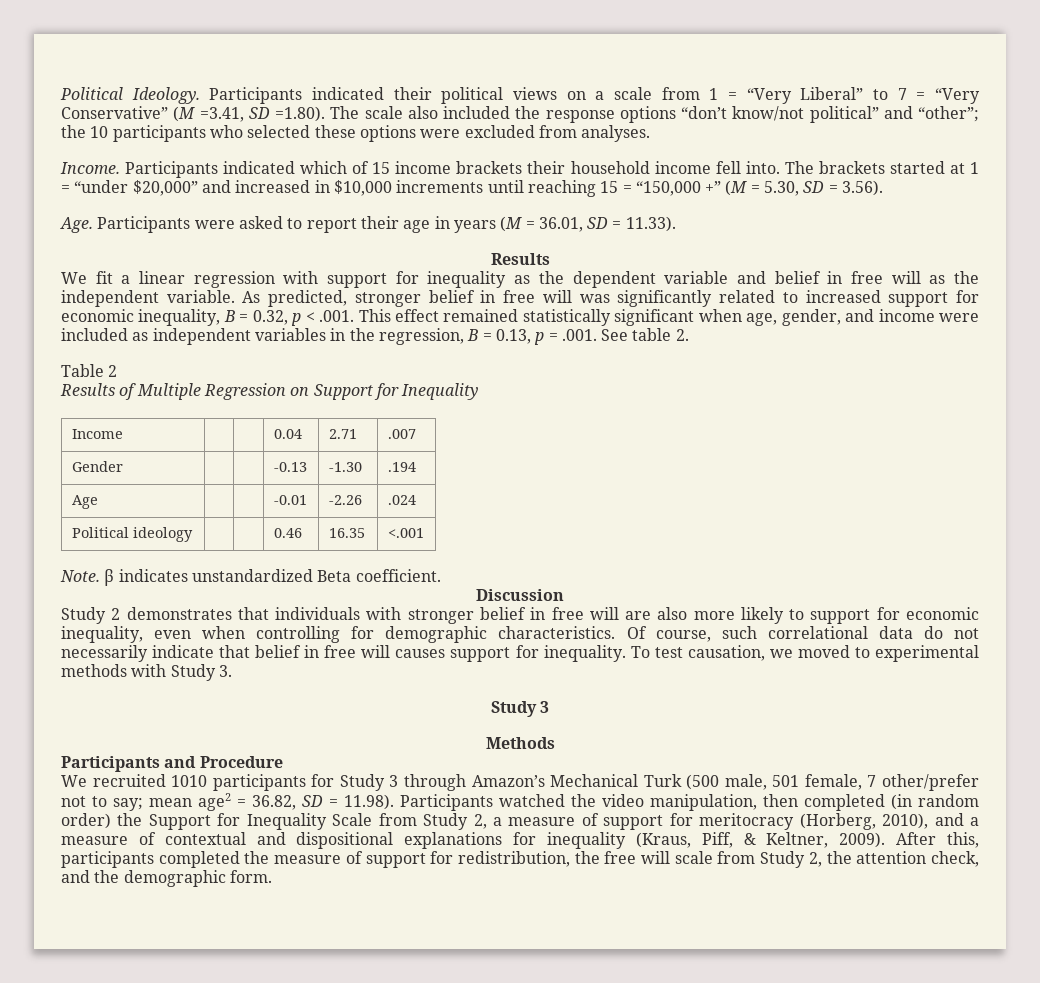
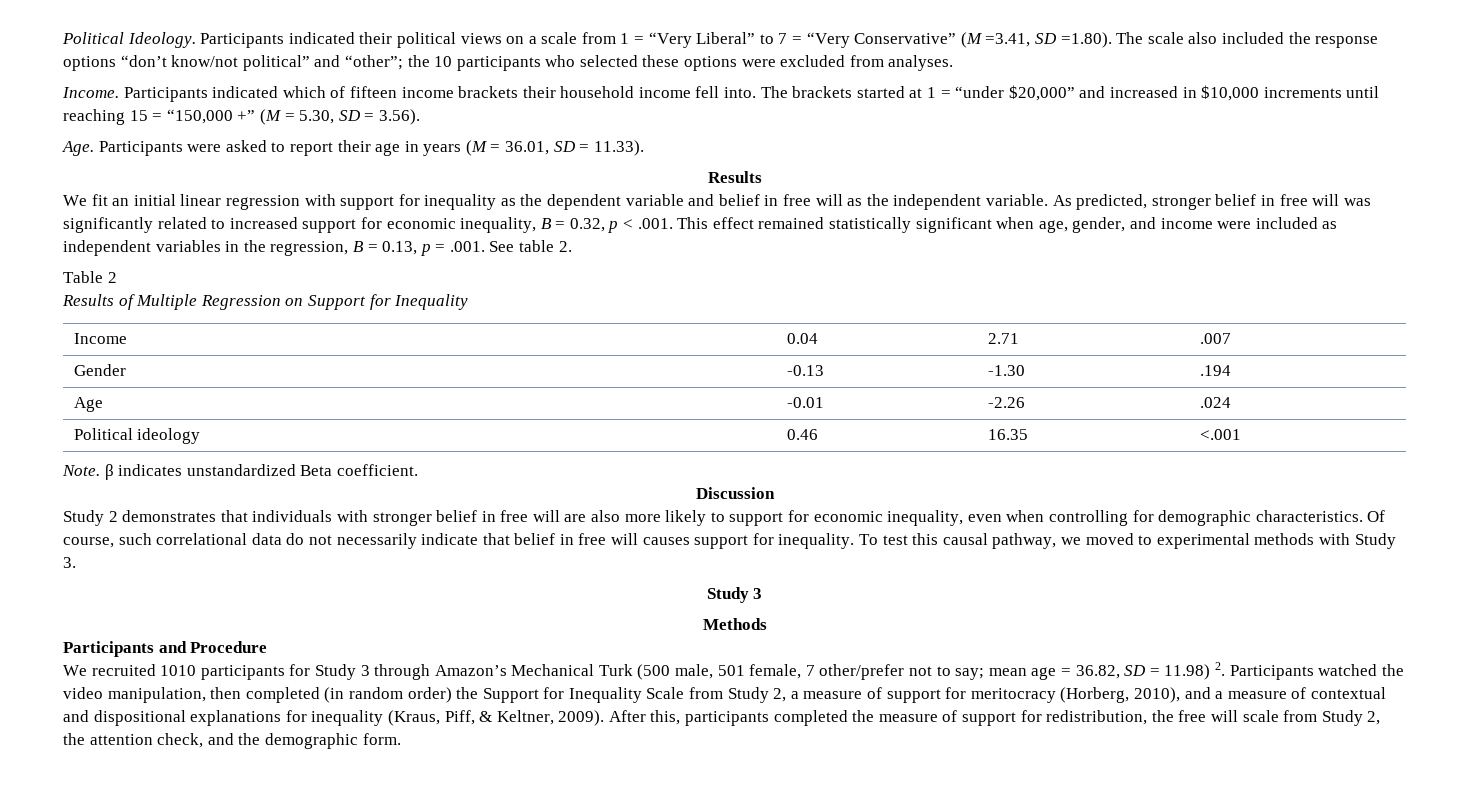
[372,162,391,174] 15 -> [349,86,397,98] fifteen
[121,275,131,284] a -> [112,194,176,206] an initial
[687,645,765,661] causation, -> [912,533,1057,549] this causal pathway,
[198,793,231,811] age2 -> [1031,667,1057,680] age
[344,794,394,810] 11.98). -> [1164,662,1225,680] 11.98) 2.

